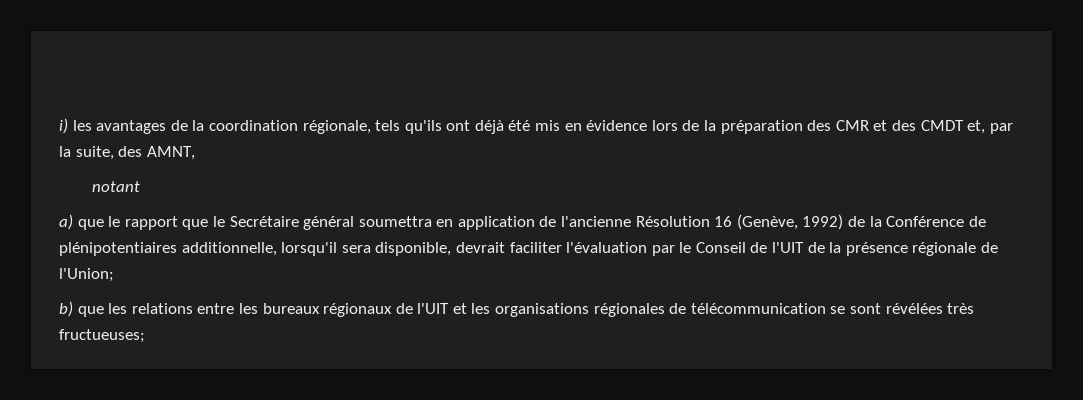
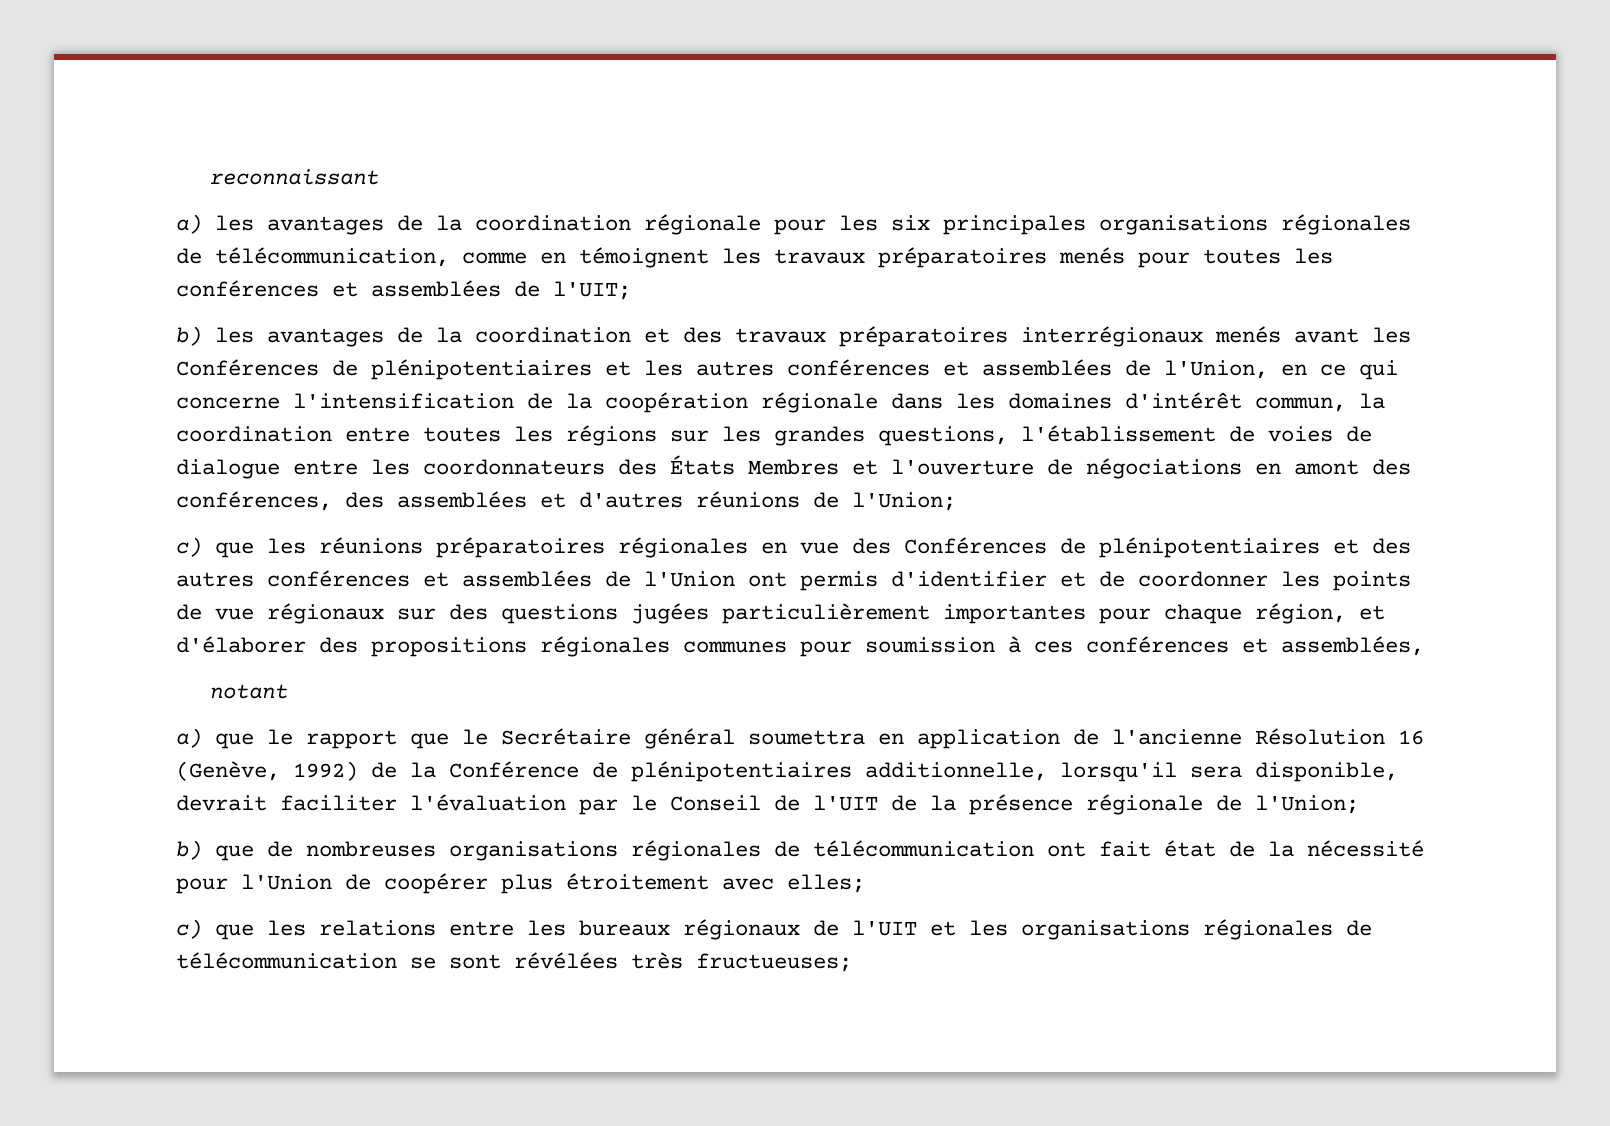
[59,118,1013,134] [59,146,195,160] i) les avantages de la coordination régionale, tels qu'ils ont déjà été mis en évidence lors de la préparation des CMR et des CMDT et, par la suite, des AMNT, -> [209,169,379,185] [176,214,1411,235] [176,247,1333,268] [176,280,631,300] [176,326,1411,347] [176,359,1398,380] [176,392,1385,413] [176,425,1372,446] [176,455,1411,479] [176,491,956,511] [176,537,1411,558] [176,570,1411,591] [176,603,1385,624] [176,636,1424,657] reconnaissant // a) les avantages de la coordination régionale pour les six principales organisations régionales de télécommunication, comme en témoignent les travaux préparatoires menés pour toutes les conférences et assemblées de l'UIT; // b) les avantages de la coordination et des travaux préparatoires interrégionaux menés avant les Conférences de plénipotentiaires et les autres conférences et assemblées de l'Union, en ce qui concerne l'intensification de la coopération régionale dans les domaines d'intérêt commun, la coordination entre toutes les régions sur les grandes questions, l'établissement de voies de dialogue entre les coordonnateurs des États Membres et l'ouverture de négociations en amont des conférences, des assemblées et d'autres réunions de l'Union; // c) que les réunions préparatoires régionales en vue des Conférences de plénipotentiaires et des autres conférences et assemblées de l'Union ont permis d'identifier et de coordonner les points de vue régionaux sur des questions jugées particulièrement importantes pour chaque région, et d'élaborer des propositions régionales communes pour soumission à ces conférences et assemblées,
(104, 311) none -> [267,840,1424,861] [176,873,865,894] [176,919,254,940] de nombreuses organisations régionales de télécommunication ont fait état de la nécessité pour l'Union de coopérer plus étroitement avec elles; // c) que

